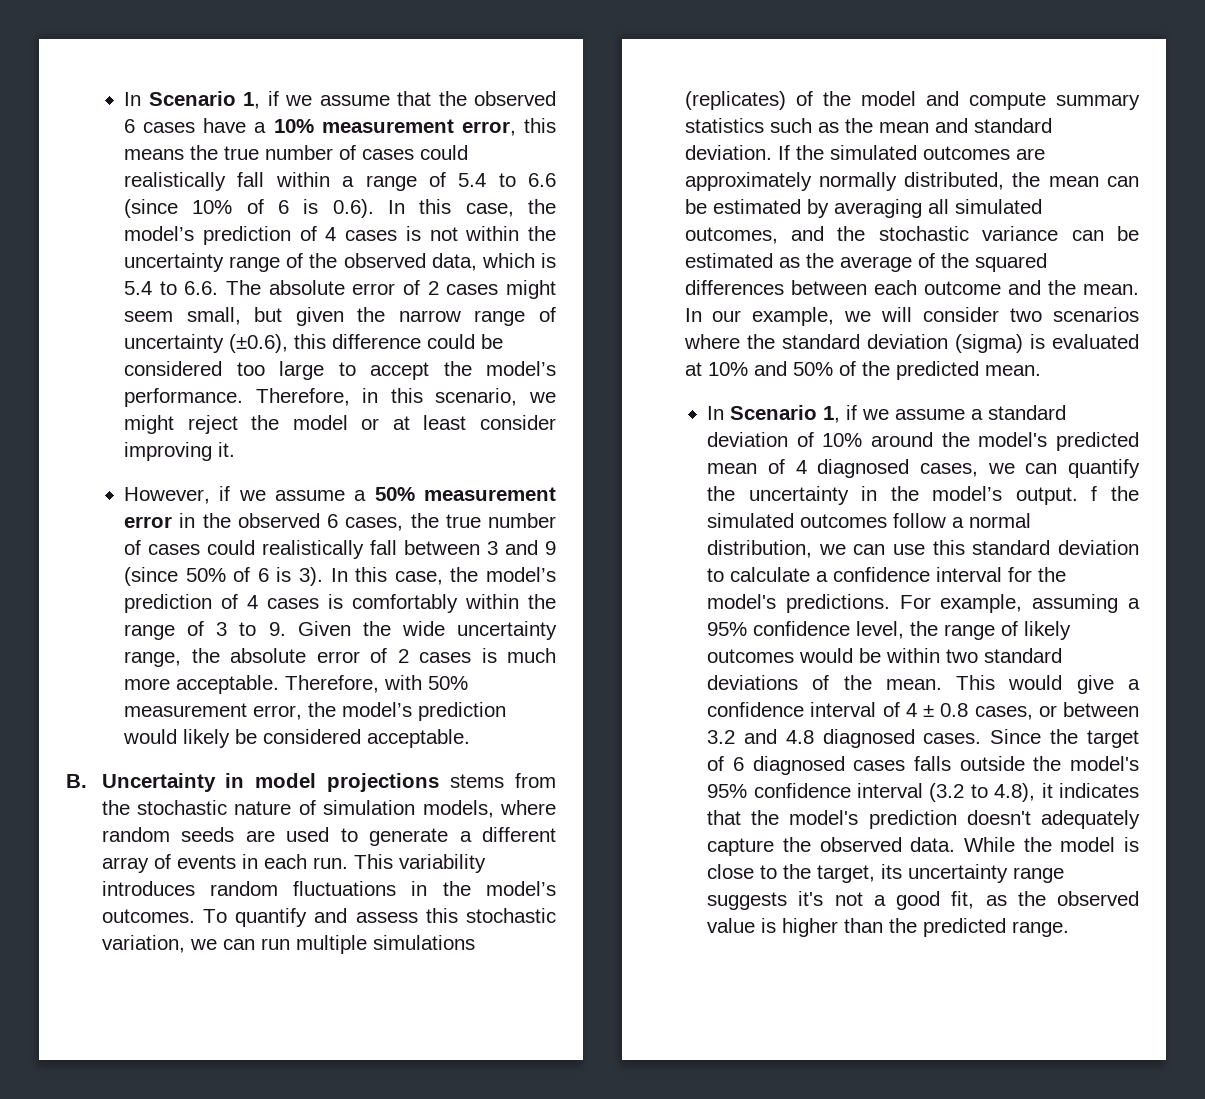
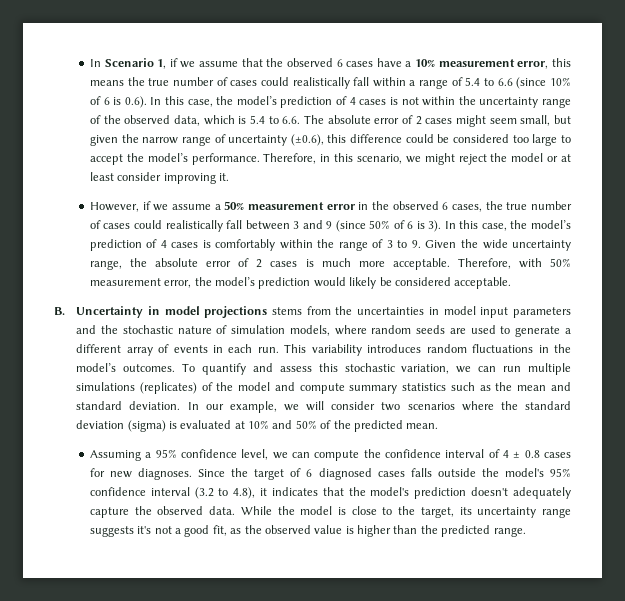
(130, 807) none -> [357,306,571,318] [76,325,118,334] uncertainties in model input parameters and the
[777,145,1045,160] [684,172,1139,191] [684,199,1042,218] [684,226,1139,244] [684,253,1047,272] [684,280,1139,295] If the simulated outcomes are approximately normally distributed, the mean can be estimated by averaging all simulated outcomes, and the stochastic variance can be estimated as the average of the squared differences between each outcome and the mean. -> (181, 405) none
[707,405,1067,423] [707,432,1139,451] [707,459,1140,478] [707,486,1139,505] [707,513,1032,528] [707,540,1139,558] [707,567,1067,582] [707,594,1140,613] [707,621,1072,640] [707,648,1063,663] [707,675,1140,694] In Scenario 1, if we assume a standard deviation of 10% around the model's predicted mean of 4 diagnosed cases, we can quantify the uncertainty in the model’s output. f the simulated outcomes follow a normal distribution, we can use this standard deviation to calculate a confidence interval for the model's predictions. For example, assuming a 95% confidence level, the range of likely outcomes would be within two standard deviations of the mean. This would give a -> [89,449,381,461] Assuming a 95% confidence level, we can compute the
[974,702,1139,720] [707,729,982,748] cases, or between 3.2 and 4.8 diagnosed cases. -> [544,452,572,458] [89,468,193,480] cases for new diagnoses.

